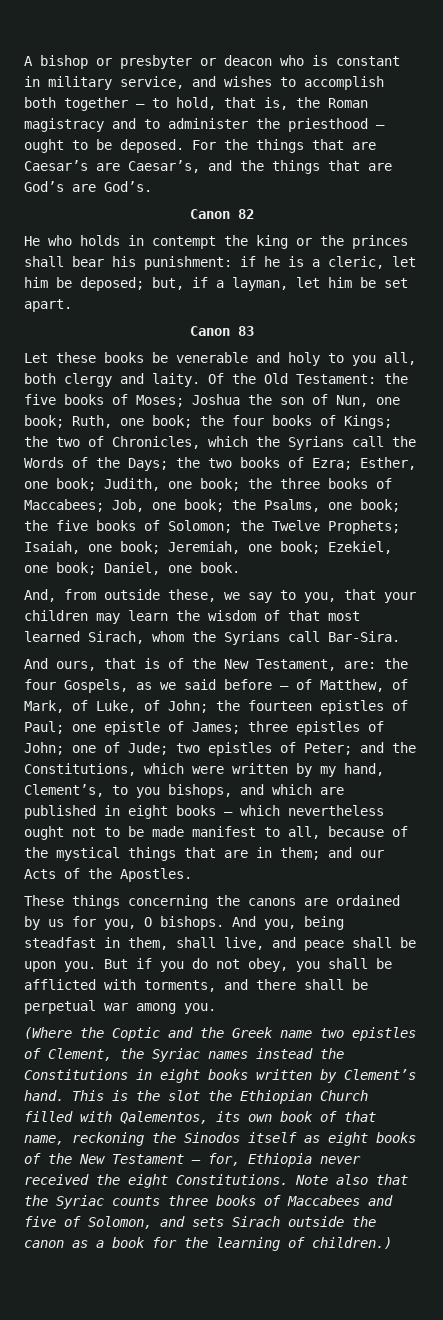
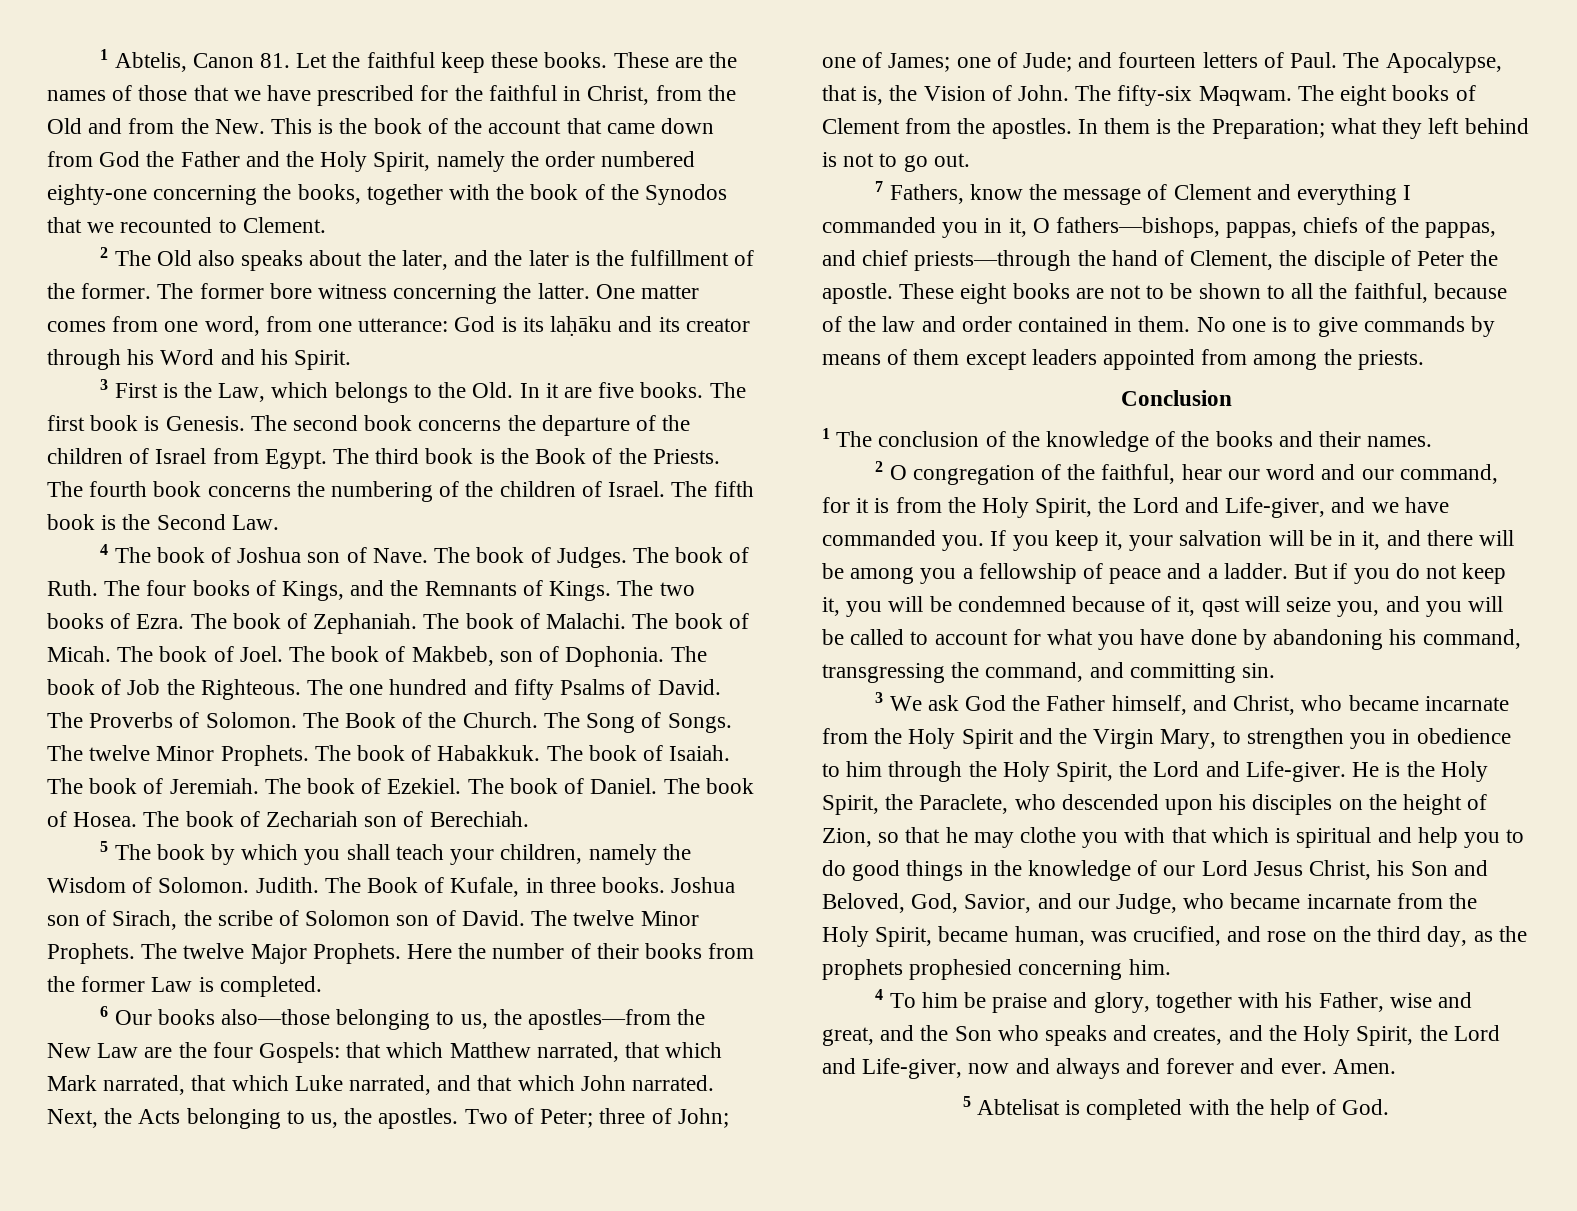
[24,55,400,69] [24,76,384,90] [24,97,368,111] [24,118,385,132] [24,139,376,153] [24,160,392,174] [24,181,152,192] [189,209,254,219] [24,235,408,249] [24,256,416,270] [24,277,408,291] [24,299,72,312] [189,326,254,336] [24,352,416,366] [24,373,408,387] [24,394,400,407] [24,415,392,429] [24,436,416,450] [24,457,416,471] [24,478,392,491] [24,499,400,512] [24,520,400,534] [24,541,392,554] [24,562,240,575] [24,589,416,603] [24,610,360,624] [24,631,400,645] [24,658,408,671] [24,679,408,693] [24,700,408,714] [24,721,384,735] [24,742,416,756] [24,763,384,777] [24,784,344,798] [24,805,384,819] [24,826,408,840] [24,847,384,861] [24,868,192,882] [24,895,400,909] [24,916,344,930] [24,937,416,951] [24,961,96,972] A bishop or presbyter or deacon who is constant in military service, and wishes to accomplish both together – to hold, that is, the Roman magistracy and to administer the priesthood – ought to be deposed. For the things that are Caesar’s are Caesar’s, and the things that are God’s are God’s. // Canon 82 // He who holds in contempt the king or the princes shall bear his punishment: if he is a cleric, let him be deposed; but, if a layman, let him be set apart. // Canon 83 // Let these books be venerable and holy to you all, both clergy and laity. Of the Old Testament: the five books of Moses; Joshua the son of Nun, one book; Ruth, one book; the four books of Kings; the two of Chronicles, which the Syrians call the Words of the Days; the two books of Ezra; Esther, one book; Judith, one book; the three books of Maccabees; Job, one book; the Psalms, one book; the five books of Solomon; the Twelve Prophets; Isaiah, one book; Jeremiah, one book; Ezekiel, one book; Daniel, one book. // And, from outside these, we say to you, that your children may learn the wisdom of that most learned Sirach, whom the Syrians call Bar-Sira. // And ours, that is of the New Testament, are: the four Gospels, as we said before – of Matthew, of Mark, of Luke, of John; the fourteen epistles of Paul; one epistle of James; three epistles of John; one of Jude; two epistles of Peter; and the Constitutions, which were written by my hand, Clement’s, to you bishops, and which are published in eight books – which nevertheless ought not to be made manifest to all, because of the mystical things that are in them; and our Acts of the Apostles. // These things concerning the canons are ordained by us for you, O bishops. And you, being steadfast in them, shall live, and peace shall be upon you. -> [100,49,737,73] [47,85,736,106] [47,118,714,134] [47,151,696,172] [47,184,728,205] [47,217,326,233] [100,247,755,271] [47,283,700,304] [47,316,750,336] [47,349,352,370] [100,379,746,403] [47,415,691,436] [47,448,720,469] [47,481,754,502] [47,514,279,530] [100,544,750,568] [47,580,695,601] [47,613,749,634] [47,646,707,667] [47,679,721,700] [47,712,732,733] [47,745,731,766] [47,778,754,794] [47,811,529,827] [100,841,691,865] [47,877,736,897] [47,910,699,930] [47,943,755,964] [47,976,322,997] [100,1006,706,1030] [47,1042,723,1063] [47,1075,715,1095] [47,1108,729,1129] [822,52,1502,73] [822,85,1476,106] [822,118,1529,139] [822,152,970,172] [875,181,1412,205] [822,217,1497,238] [822,250,1499,271] [822,283,1507,304] [822,316,1495,337] [822,349,1424,370] [1120,390,1232,406] [822,428,1433,452] [875,461,1498,485] [822,497,1449,518] [822,530,1514,551] [822,563,1288,584] 1 Abtelis, Canon 81. Let the faithful keep these books. These are the names of those that we have prescribed for the faithful in Christ, from the Old and from the New. This is the book of the account that came down from God the Father and the Holy Spirit, namely the order numbered eighty-one concerning the books, together with the book of the Synodos that we recounted to Clement. // 2 The Old also speaks about the later, and the later is the fulfillment of the former. The former bore witness concerning the latter. One matter comes from one word, from one utterance: God is its laḥāku and its creator through his Word and his Spirit. // 3 First is the Law, which belongs to the Old. In it are five books. The first book is Genesis. The second book concerns the departure of the children of Israel from Egypt. The third book is the Book of the Priests. The fourth book concerns the numbering of the children of Israel. The fifth book is the Second Law. // 4 The book of Joshua son of Nave. The book of Judges. The book of Ruth. The four books of Kings, and the Remnants of Kings. The two books of Ezra. The book of Zephaniah. The book of Malachi. The book of Micah. The book of Joel. The book of Makbeb, son of Dophonia. The book of Job the Righteous. The one hundred and fifty Psalms of David. The Proverbs of Solomon. The Book of the Church. The Song of Songs. The twelve Minor Prophets. The book of Habakkuk. The book of Isaiah. The book of Jeremiah. The book of Ezekiel. The book of Daniel. The book of Hosea. The book of Zechariah son of Berechiah. // 5 The book by which you shall teach your children, namely the Wisdom of Solomon. Judith. The Book of Kufale, in three books. Joshua son of Sirach, the scribe of Solomon son of David. The twelve Minor Prophets. The twelve Major Prophets. Here the number of their books from the former Law is completed. // 6 Our books also—those belonging to us, the apostles—from the New Law are the four Gospels: that which Matthew narrated, that which Mark narrated, that which Luke narrated, and that which John narrated. Next, the Acts belonging to us, the apostles. Two of Peter; three of John; one of James; one of Jude; and fourteen letters of Paul. The Apocalypse, that is, the Vision of John. The fifty-six Məqwam. The eight books of Clement from the apostles. In them is the Preparation; what they left behind is not to go out. // 7 Fathers, know the message of Clement and everything I commanded you in it, O fathers—bishops, pappas, chiefs of the pappas, and chief priests—through the hand of Clement, the disciple of Peter the apostle. These eight books are not to be shown to all the faithful, because of the law and order contained in them. No one is to give commands by means of them except leaders appointed from among the priests. // Conclusion // 1 The conclusion of the knowledge of the books and their names. // 2 O congregation of the faithful, hear our word and our command, for it is from the Holy Spirit, the Lord and Life-giver, and we have commanded you. If you keep it, your salvation will be in it, and there will be among you a fellowship of peace and a ladder.
[248,958,392,972] [24,979,368,992] [24,1000,216,1014] [24,1027,416,1041] [24,1048,344,1062] [24,1069,416,1083] [24,1090,368,1104] [24,1111,376,1124] [24,1132,416,1146] [24,1153,361,1167] [24,1174,408,1188] [24,1195,393,1209] [24,1216,376,1229] [24,1237,392,1251] obey, you shall be afflicted with torments, and there shall be perpetual war among you. // (Where the Coptic and the Greek name two epistles of Clement, the Syriac names instead the Constitutions in eight books written by Clement’s hand. This is the slot the Ethiopian Church filled with Qalementos, its own book of that name, reckoning the Sinodos itself as eight books of the New Testament – for, Ethiopia never received the eight Constitutions. Note also that the Syriac counts three books of Maccabees and five of Solomon, and sets Sirach outside the canon as a book for the learning of children.) -> [1462,563,1507,584] [822,596,1503,617] [822,629,1521,650] [822,662,1276,683] [875,692,1509,715] [822,728,1511,749] [822,761,1488,782] [822,794,1488,815] [822,827,1525,848] [822,860,1488,881] [822,893,1478,914] [822,926,1527,947] [822,959,1171,980] [875,989,1472,1013] [822,1025,1500,1046] [822,1058,1396,1079] [962,1096,1390,1120] keep it, you will be condemned because of it, qəst will seize you, and you will be called to account for what you have done by abandoning his command, transgressing the command, and committing sin. // 3 We ask God the Father himself, and Christ, who became incarnate from the Holy Spirit and the Virgin Mary, to strengthen you in obedience to him through the Holy Spirit, the Lord and Life-giver. He is the Holy Spirit, the Paraclete, who descended upon his disciples on the height of Zion, so that he may clothe you with that which is spiritual and help you to do good things in the knowledge of our Lord Jesus Christ, his Son and Beloved, God, Savior, and our Judge, who became incarnate from the Holy Spirit, became human, was crucified, and rose on the third day, as the prophets prophesied concerning him. // 4 To him be praise and glory, together with his Father, wise and great, and the Son who speaks and creates, and the Holy Spirit, the Lord and Life-giver, now and always and forever and ever. Amen. // 5 Abtelisat is completed with the help of God.

